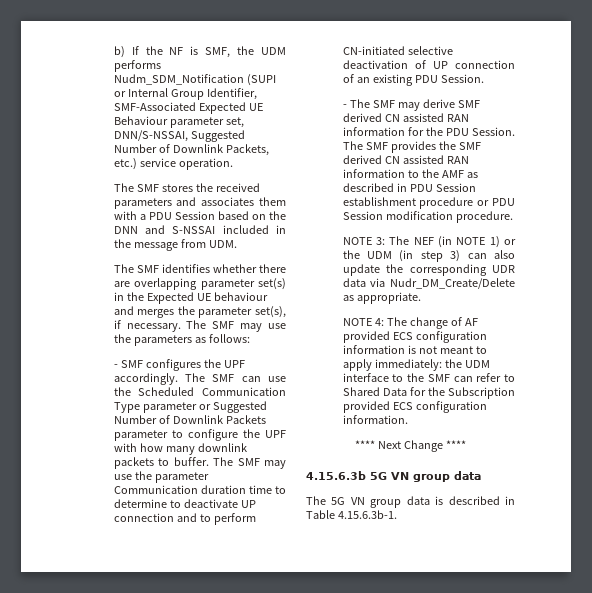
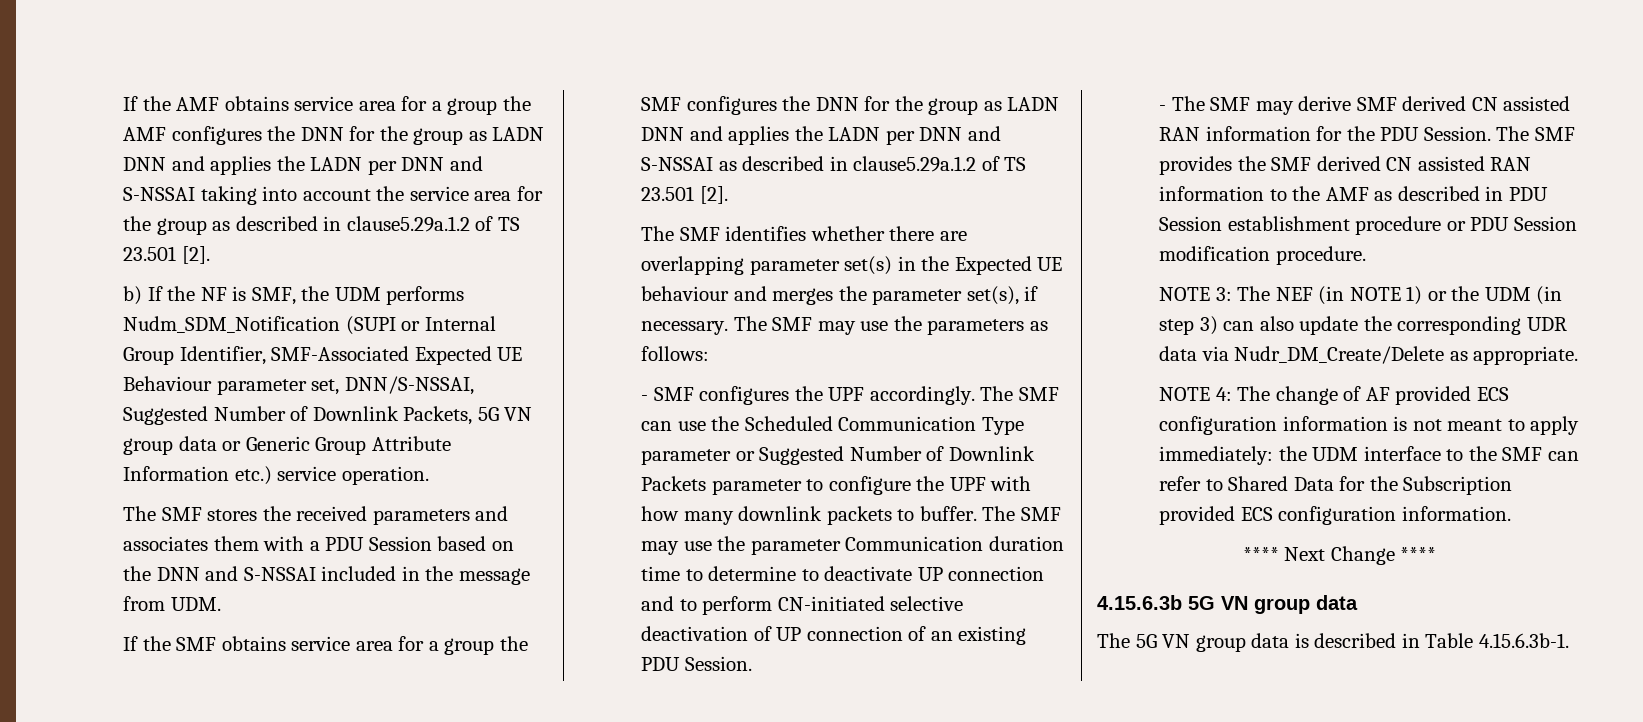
(113, 52) none -> [123,96,531,115] [123,126,545,145] [123,156,483,175] [123,186,543,205] [123,216,520,235] [123,246,210,264] If the AMF obtains service area for a group the AMF configures the DNN for the group as LADN DNN and applies the LADN per DNN and S-NSSAI taking into account the service area for the group as described in clause5.29a.1.2 of TS 23.501 [2]. //
(269, 150) none -> [477,407,533,421] [123,436,451,455] [123,466,230,481] 5G VN group data or Generic Group Attribute Information
(237, 244) none -> [123,636,528,655] [641,96,1060,115] [641,126,1001,145] [641,156,1027,172] [641,186,728,204] // If the SMF obtains service area for a group the SMF configures the DNN for the group as LADN DNN and applies the LADN per DNN and S-NSSAI as described in clause5.29a.1.2 of TS 23.501 [2].

